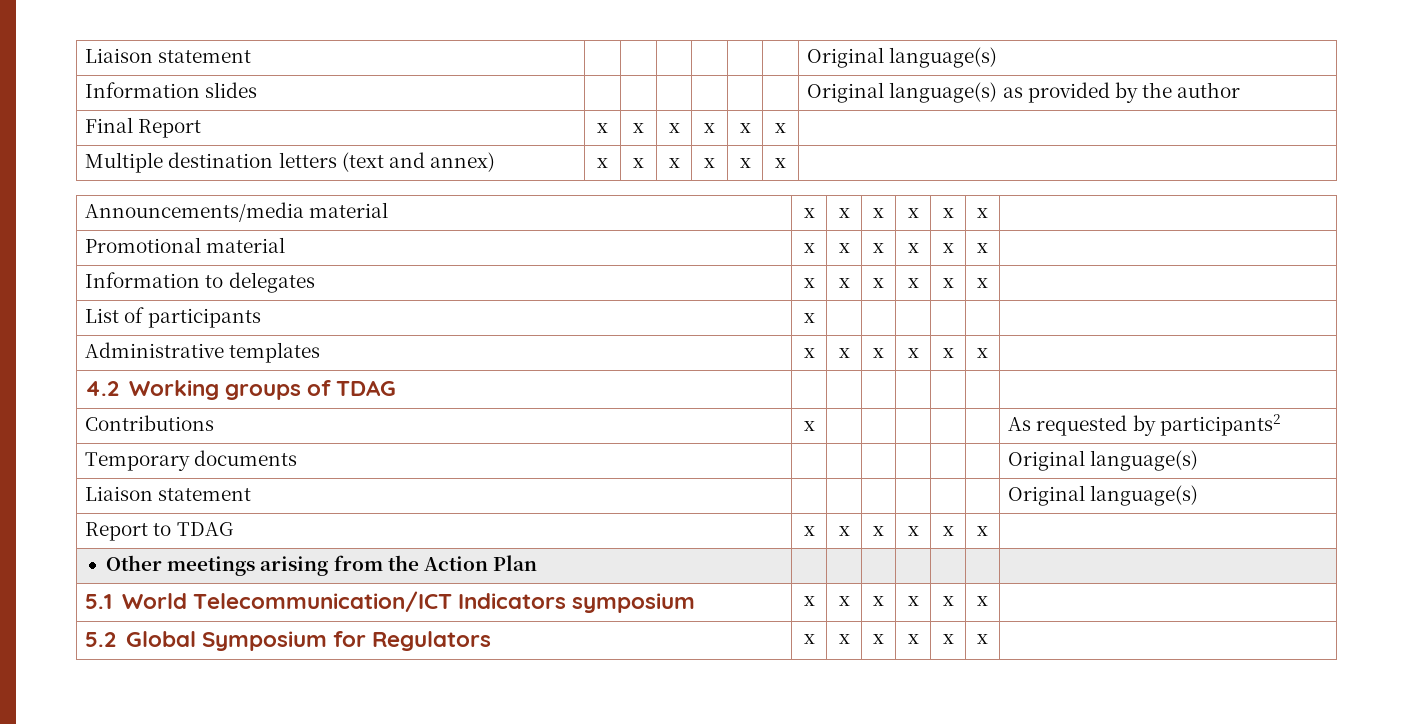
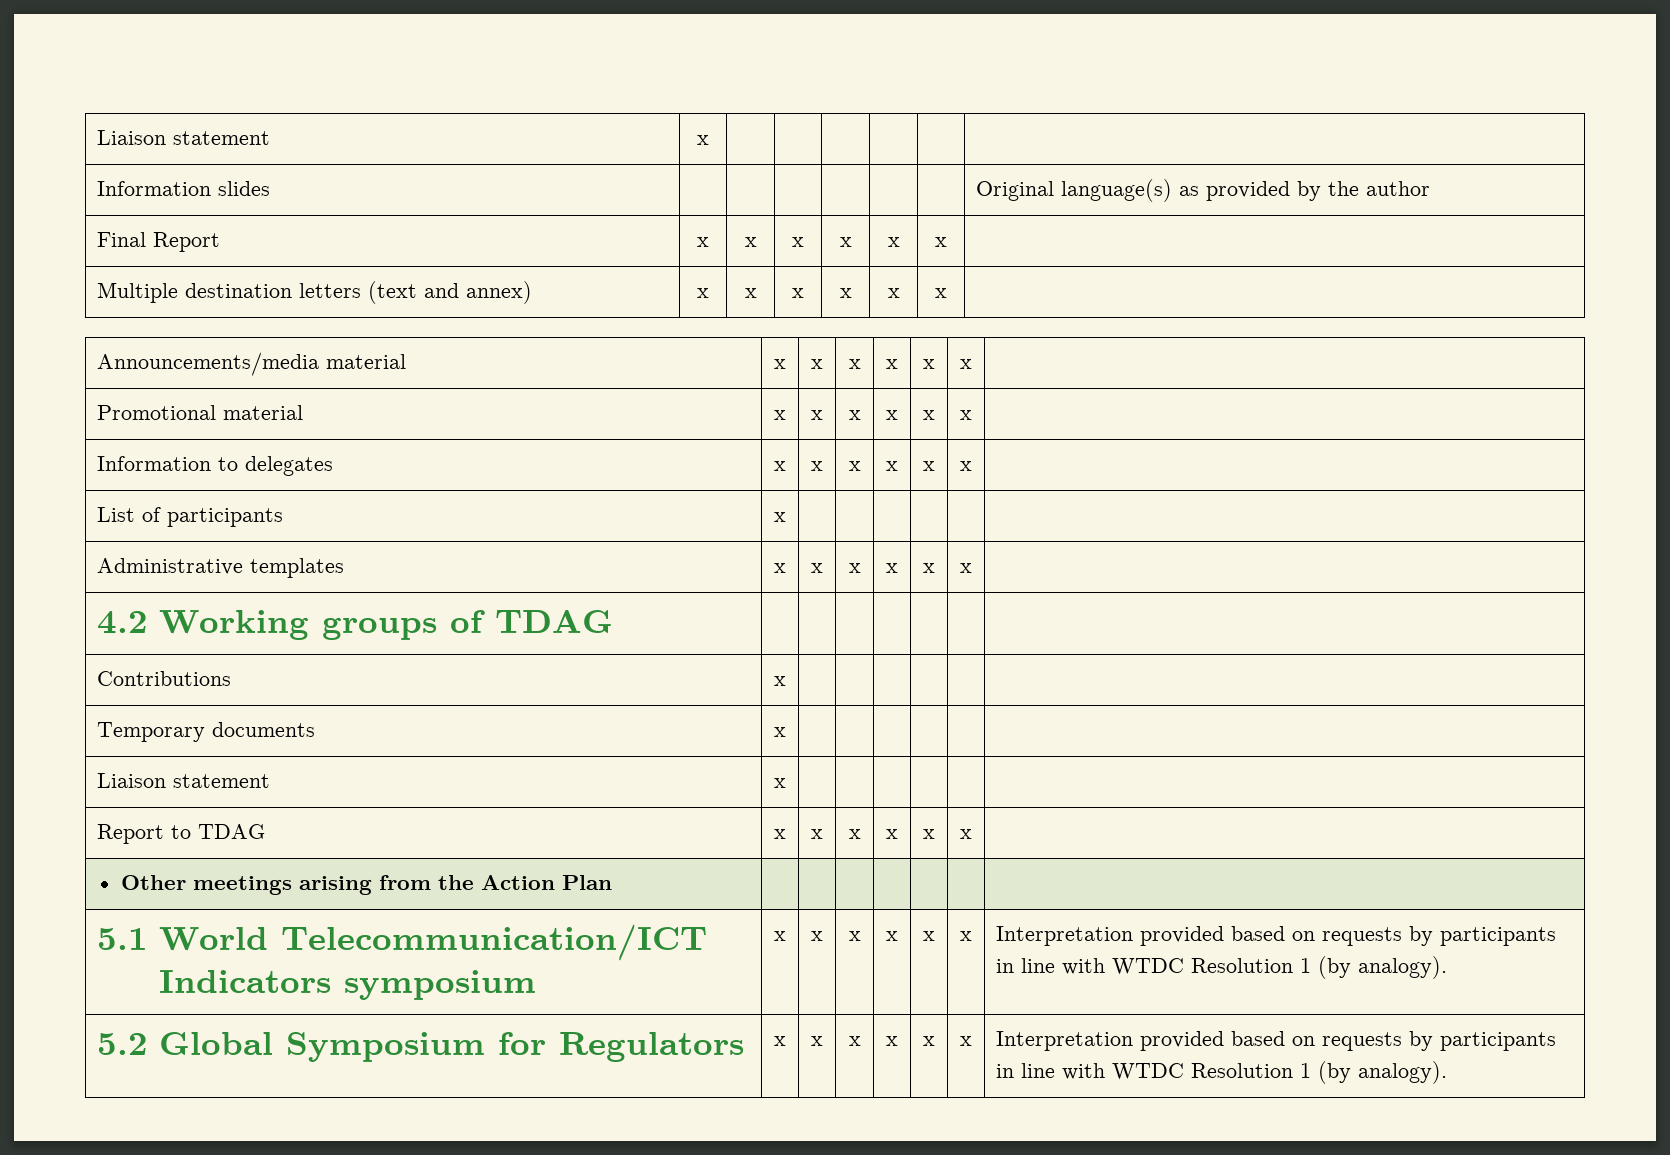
[85,48,252,63] [807,47,998,68] Liaison statement | | | | | | | Original language(s) -> [97,130,271,145] [697,135,709,145] Liaison statement | x | | | | | |
[1008,414,1281,436] As requested by participants2 -> (786, 681) none
[1008,450,1199,471] [85,486,252,501] [1008,485,1199,506] | | | | | | Original language(s) // Liaison statement | | | | | | | Original language(s) -> [774,727,786,737] [97,773,271,788] [774,778,786,788] x | | | | | | // Liaison statement | x | | | | | |
(988, 601) none -> [996,926,1557,946] [996,956,1448,979] Interpretation provided based on requests by participants in line with WTDC Resolution 1 (by analogy).
(988, 639) none -> [996,1031,1557,1051] [996,1061,1448,1084] Interpretation provided based on requests by participants in line with WTDC Resolution 1 (by analogy).

